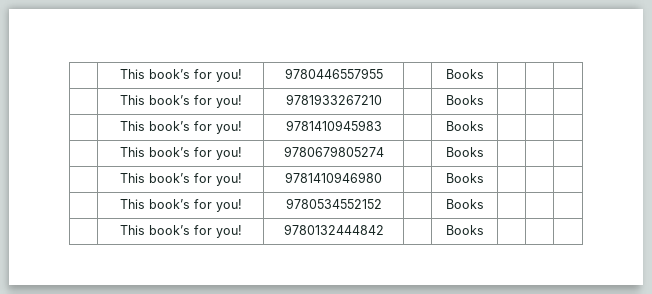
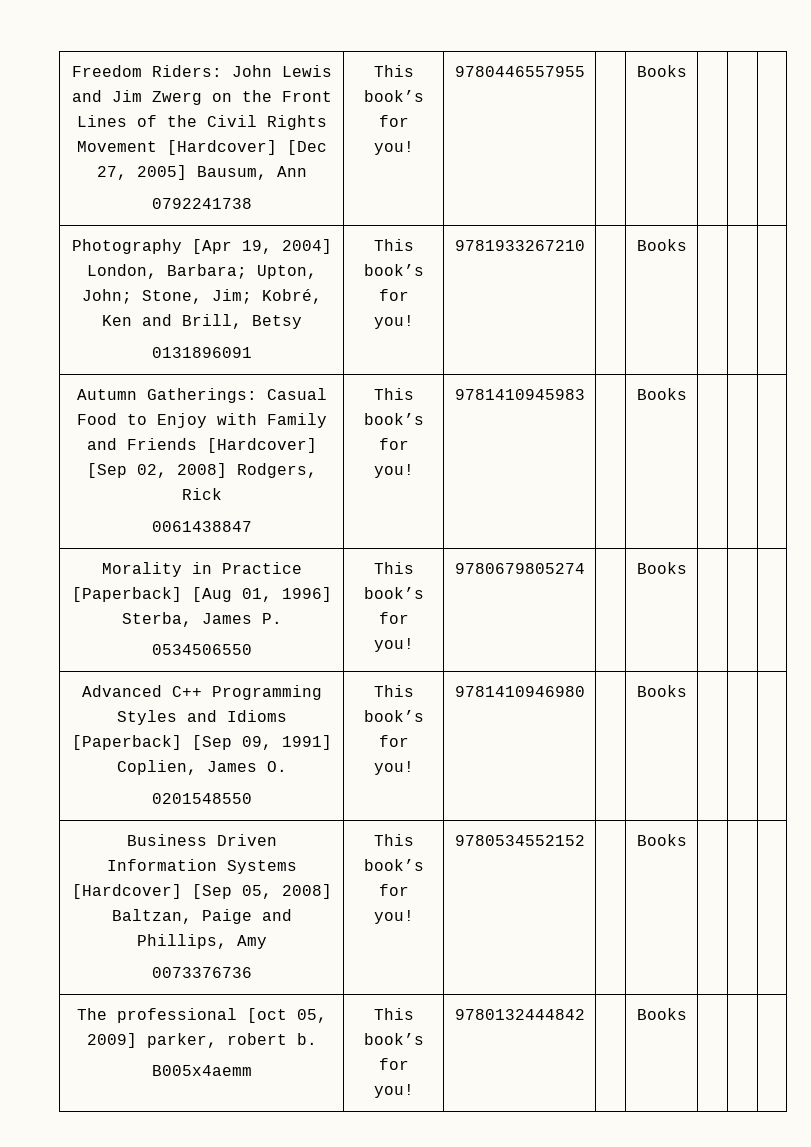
(119, 74) none -> [71,65,332,77] [71,90,332,105] [76,115,327,130] [76,140,327,155] [96,165,307,180] [151,198,252,209] Freedom Riders: John Lewis and Jim Zwerg on the Front Lines of the Civil Rights Movement [Hardcover] [Dec 27, 2005] Bausum, Ann // 0792241738
(484, 74) none -> [71,239,332,254] [86,264,317,279] [81,289,322,304] [101,314,302,329] [151,347,252,358] Photography [Apr 19, 2004] London, Barbara; Upton, John; Stone, Jim; Kobré, Ken and Brill, Betsy // 0131896091
(484, 100) none -> [76,388,327,403] [76,413,327,428] [86,438,317,453] [86,463,317,478] [181,488,222,500] [151,521,252,532] Autumn Gatherings: Casual Food to Enjoy with Family and Friends [Hardcover] [Sep 02, 2008] Rodgers, Rick // 0061438847
(484, 126) none -> [101,562,302,577] [71,587,332,602] [121,612,282,627] [151,644,252,655] Morality in Practice [Paperback] [Aug 01, 1996] Sterba, James P. // 0534506550
(484, 152) none -> [81,685,322,700] [116,710,287,725] [71,735,332,750] [116,760,287,775] [151,793,252,804] Advanced C++ Programming Styles and Idioms [Paperback] [Sep 09, 1991] Coplien, James O. // 0201548550
(484, 178) none -> [126,834,277,846] [106,859,297,874] [71,884,332,899] [111,909,292,924] [136,934,267,949] [151,967,252,978] Business Driven Information Systems [Hardcover] [Sep 05, 2008] Baltzan, Paige and Phillips, Amy // 0073376736
(484, 204) none -> [76,1008,327,1023] [86,1033,317,1048] [151,1065,252,1076] The professional [oct 05, 2009] parker, robert b. // B005x4aemm

